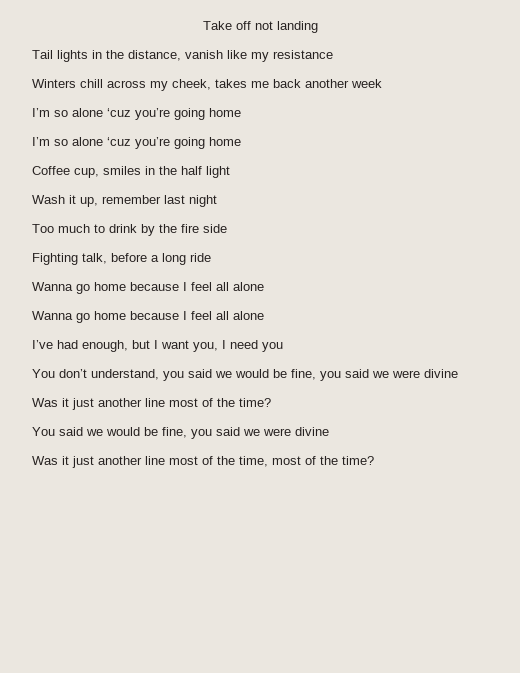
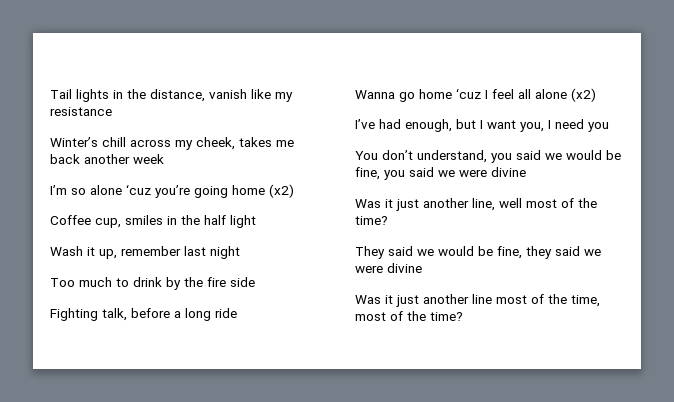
[202,21,318,33] Take off not landing // -> (50, 94) none
[32,79,76,88] Winters -> [50,137,98,147] Winter’s
[32,137,241,149] // I’m so alone ‘cuz you’re going home -> [269,184,294,198] (x2)
[130,282,264,291] [32,311,264,323] because I feel all alone // Wanna go home because I feel all alone -> [456,88,596,102] ‘cuz I feel all alone (x2)
[145,398,165,407] line -> [472,198,522,211] line, well
[32,427,212,439] You said we would be fine, you -> [355,246,552,259] They said we would be fine, they

